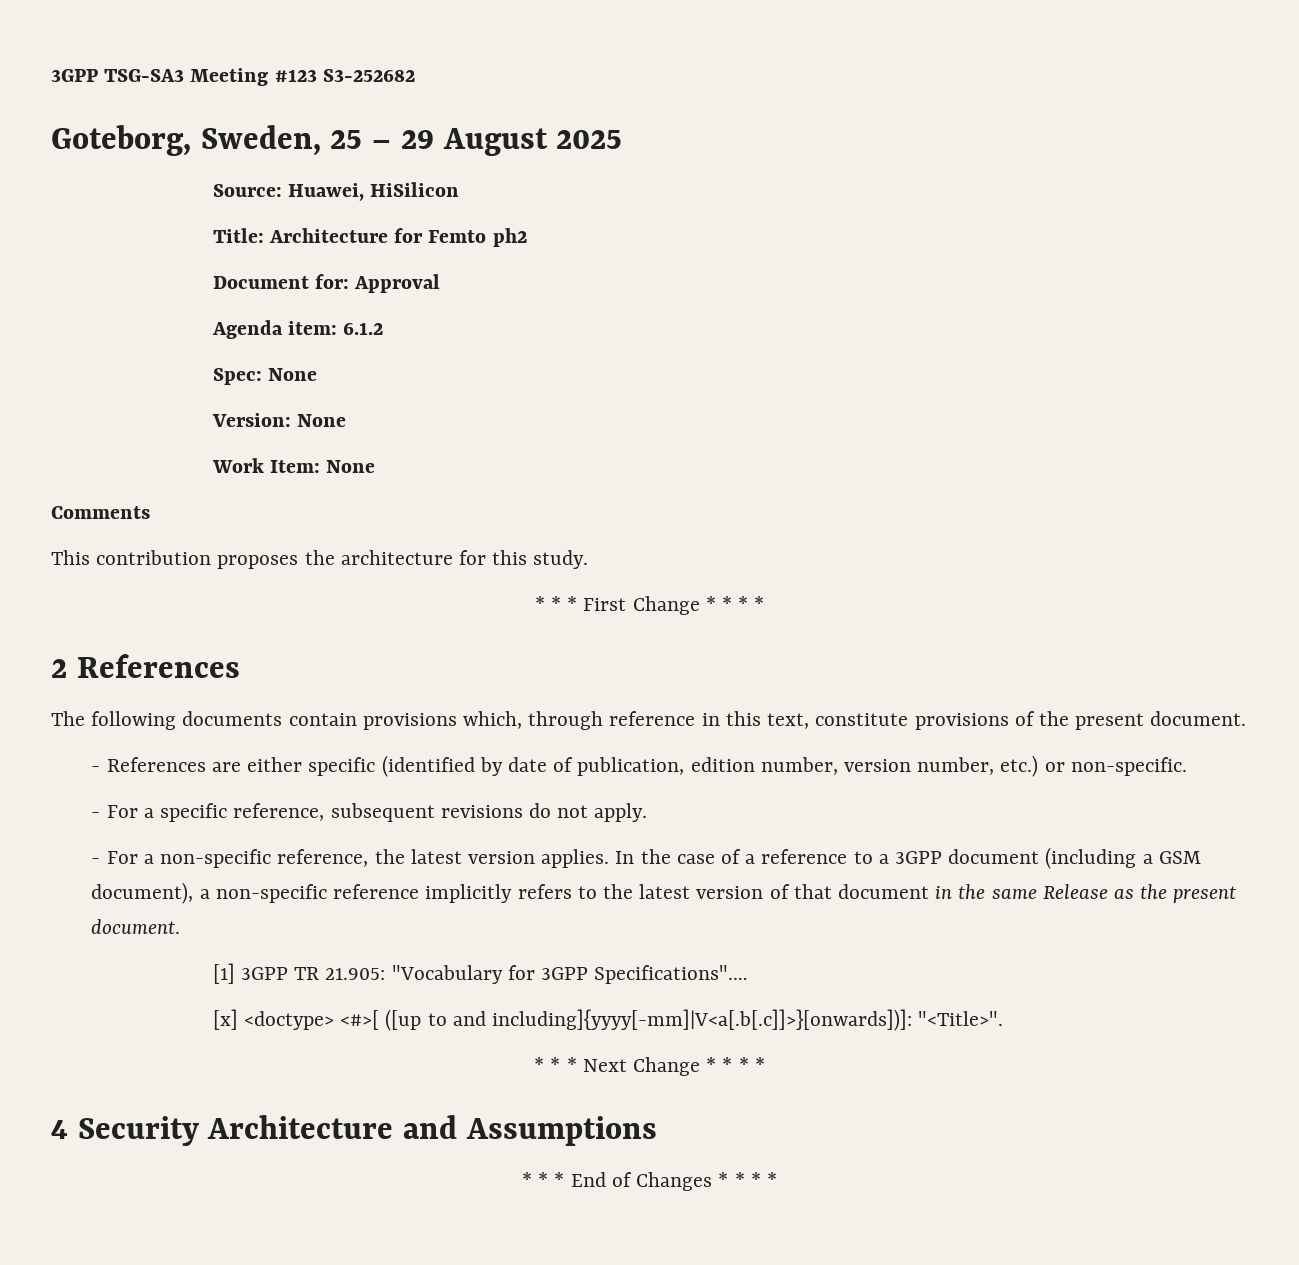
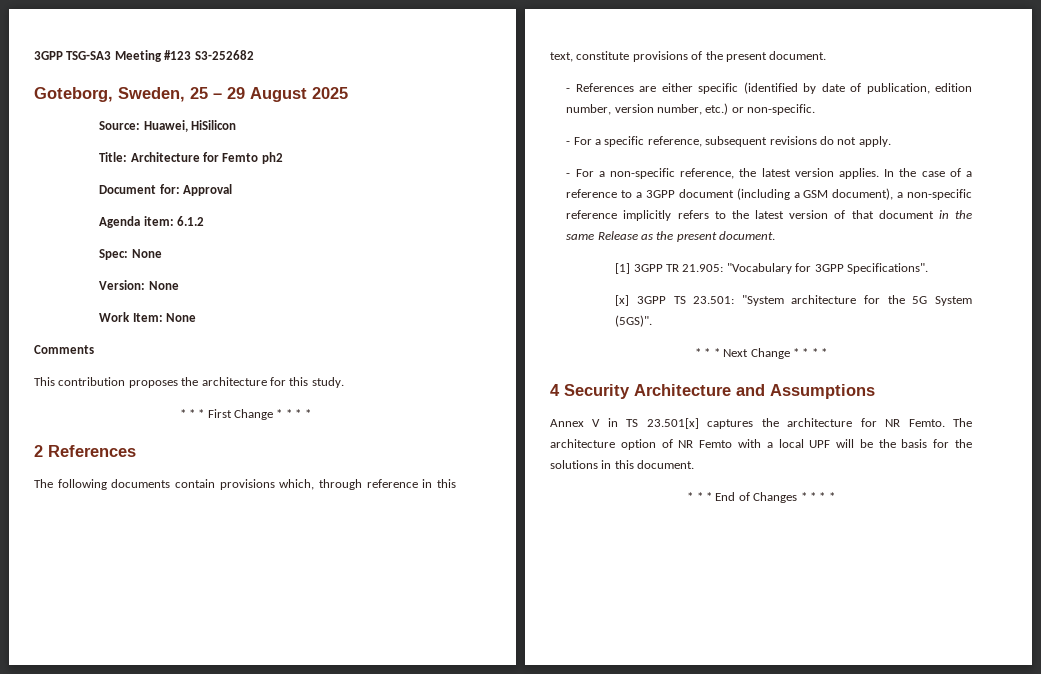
[594,965,749,984] Specifications".… -> [846,263,928,274] Specifications".
[243,1009,1004,1031] <doctype> <#>[ ([up to and including]{yyyy[-mm]|V<a[.b[.c]]>}[onwards])]: "<Title>". -> [636,295,972,306] [615,315,653,327] 3GPP TS 23.501: "System architecture for the 5G System (5GS)".
(657, 1131) none -> [550,418,972,429] [550,439,972,450] [550,460,695,469] // Annex V in TS 23.501[x] captures the architecture for NR Femto. The architecture option of NR Femto with a local UPF will be the basis for the solutions in this document.

